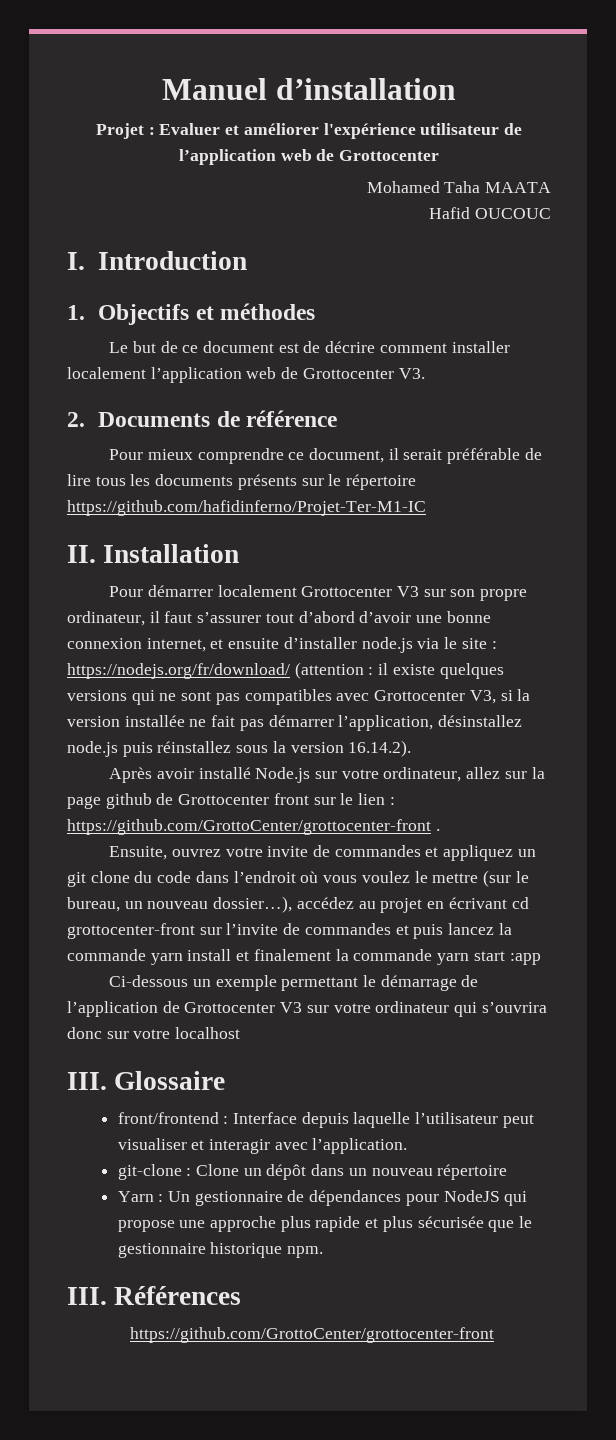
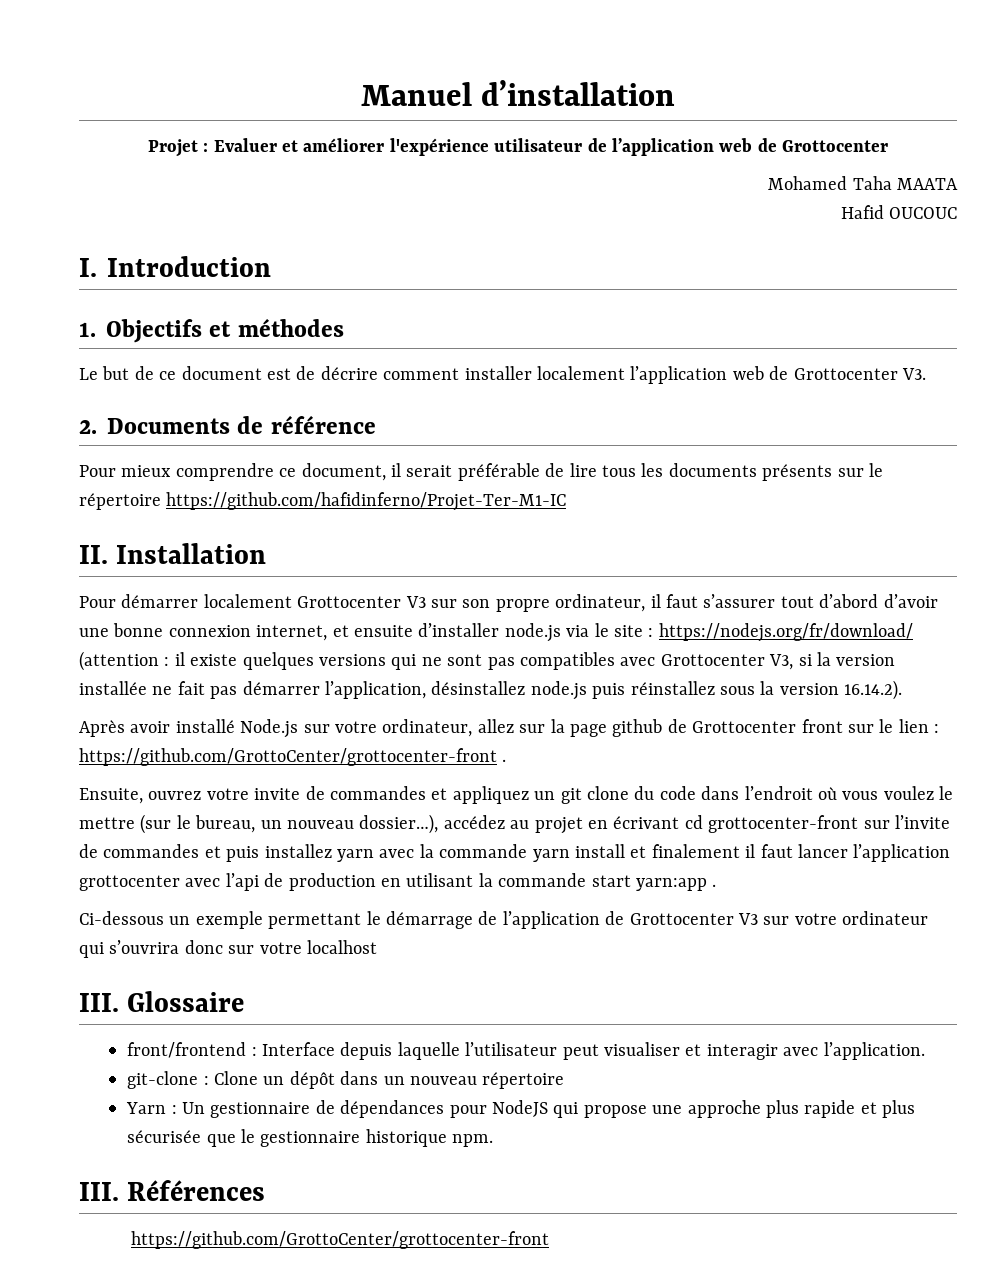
[448,923,495,935] lancez -> [264,844,415,862] installez yarn avec
[335,949,541,965] la commande yarn start :app -> [745,844,951,862] [79,873,717,891] il faut lancer l’application grottocenter avec l’api de production en utilisant la commande start yarn:app .

